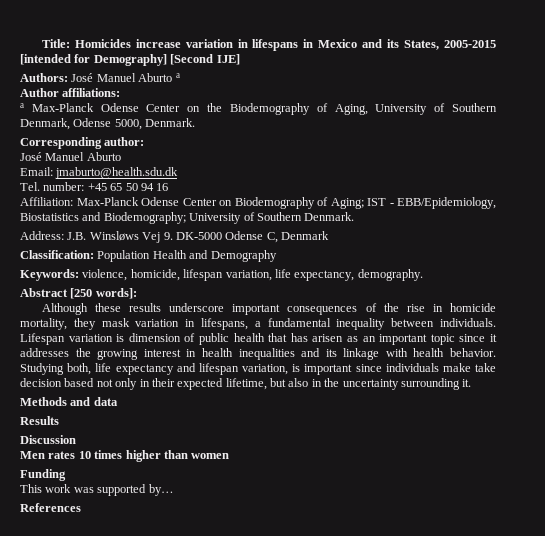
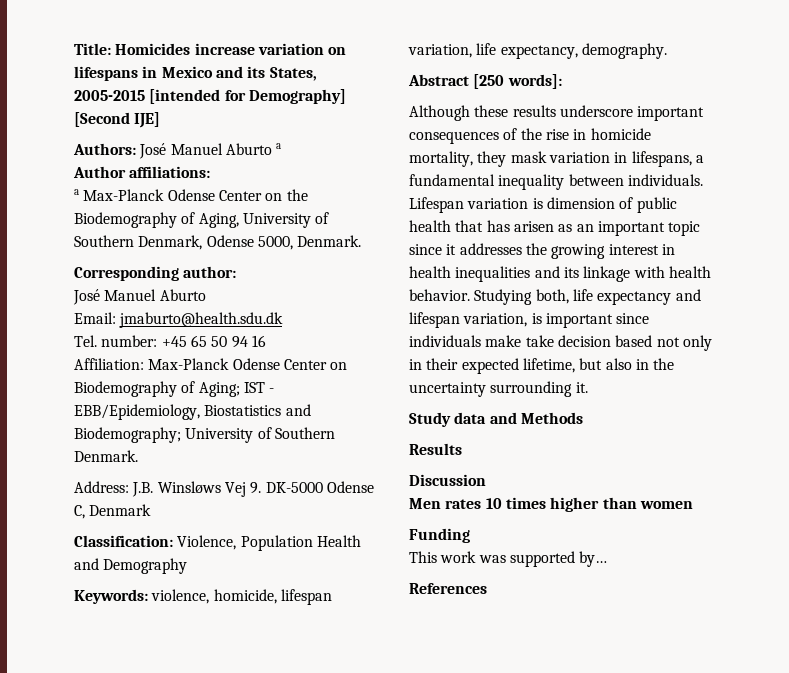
[237,39,248,48] in -> [328,47,347,55] on
(94, 254) none -> [177,535,237,550] Violence,
(472, 383) none -> [409,412,517,427] Study data and
[70,397,118,406] and data -> (583, 418) none

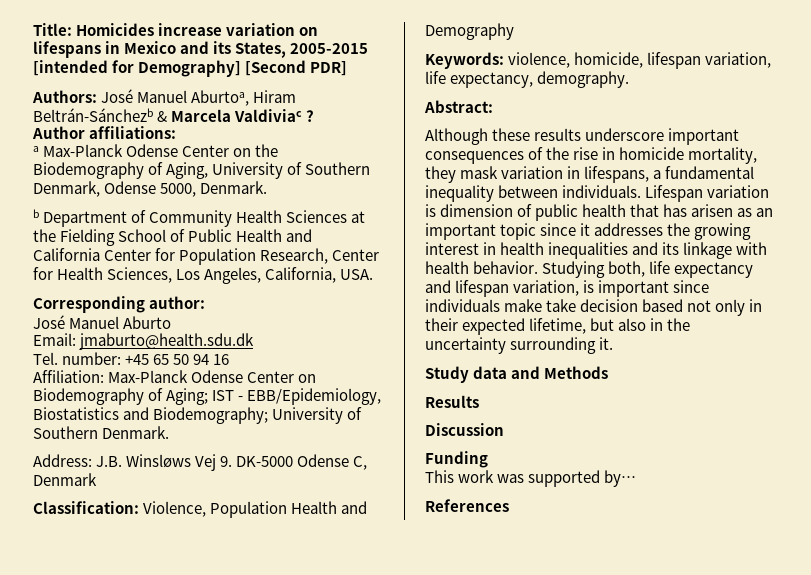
[134,112,161,128] IJE] -> [310,61,348,76] PDR]
[225,143,282,155] Aburto a -> [191,90,297,106] [33,108,315,122] Aburtoa, Hiram Beltrán-Sánchezb & Marcela Valdiviac ?
(362, 241) none -> [33,209,366,227] [33,229,313,246] [33,248,380,265] [33,267,374,284] // b Department of Community Health Sciences at the Fielding School of Public Health and California Center for Population Research, Center for Health Sciences, Los Angeles, California, USA.
[408,74,562,89] Abstract [250 words]: -> [424,100,493,113] Abstract:
[409,497,693,512] // Men rates 10 times higher than women -> (504, 429) none

